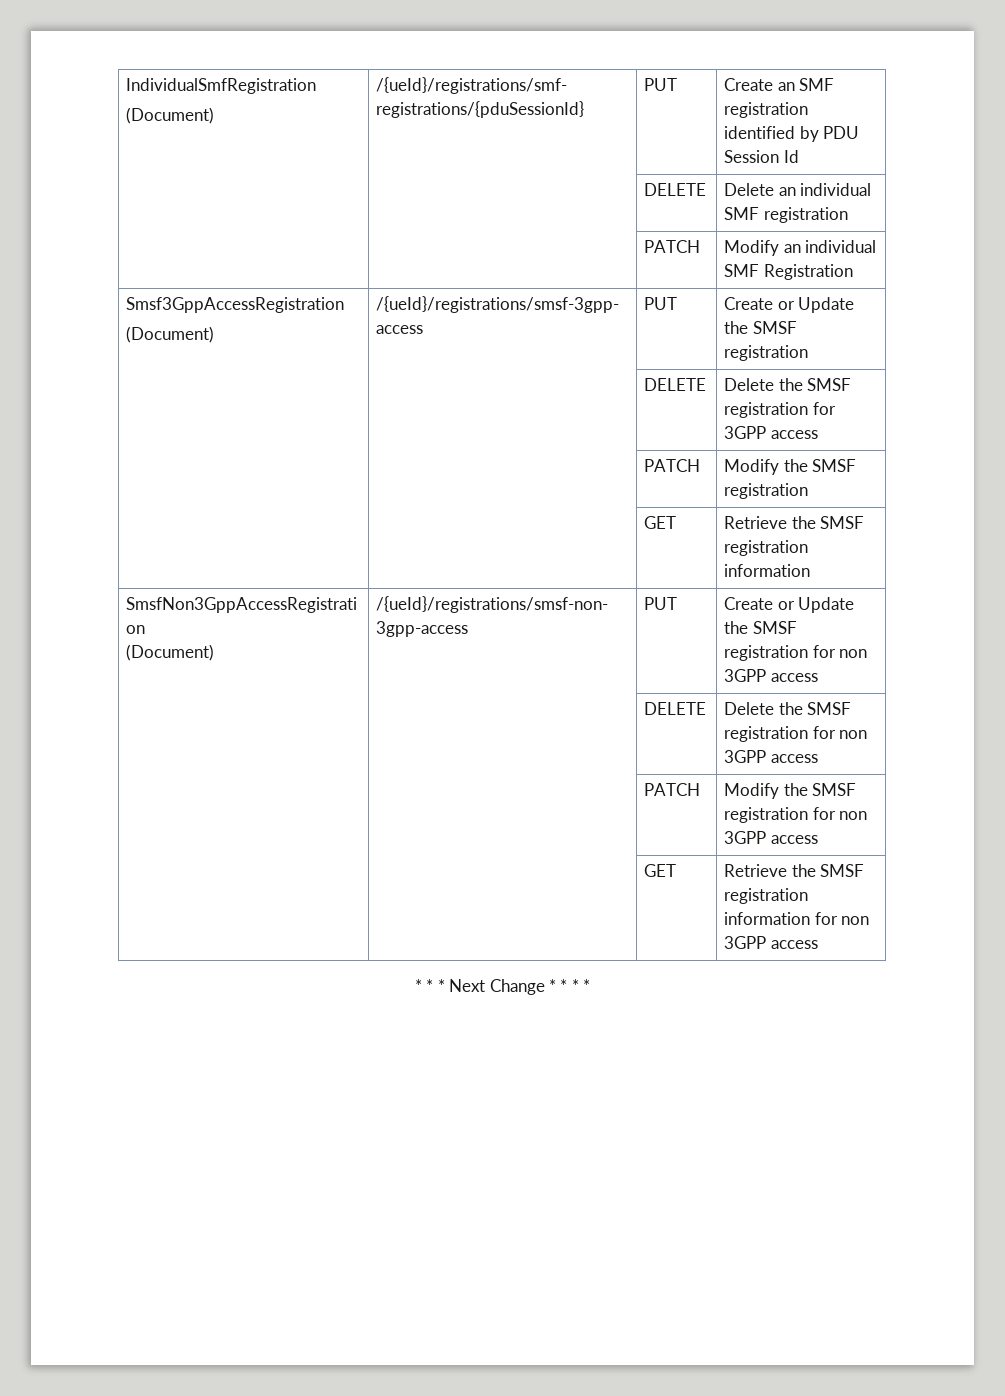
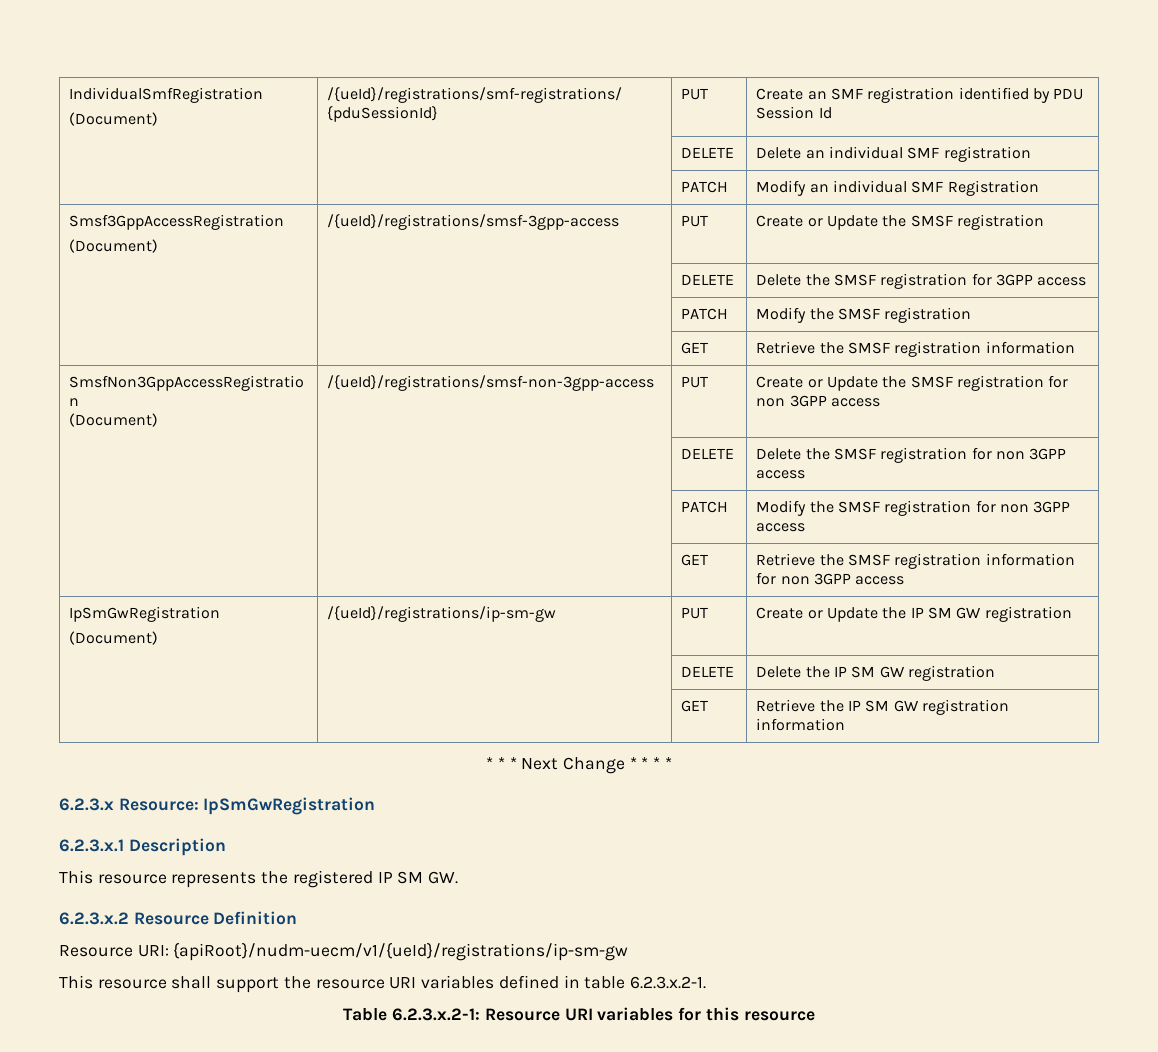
(818, 944) none -> [69,606,221,622] [69,631,159,645] [327,606,557,622] [681,607,709,619] [756,606,1072,622] [681,666,735,677] [756,665,995,681] [681,700,709,712] [756,699,1009,715] [756,718,846,731] // IpSmGwRegistration // (Document) | /{ueId}/registrations/ip-sm-gw | PUT | Create or Update the IP SM GW registration // | | DELETE | Delete the IP SM GW registration // | | GET | Retrieve the IP SM GW registration information
(591, 985) none -> [59,797,376,815] [59,838,226,856] [59,870,459,888] [59,911,298,925] [59,942,629,961] [59,975,706,993] [343,1007,815,1021] // 6.2.3.x Resource: IpSmGwRegistration // 6.2.3.x.1 Description // This resource represents the registered IP SM GW. // 6.2.3.x.2 Resource Definition // Resource URI: {apiRoot}/nudm-uecm/v1/{ueId}/registrations/ip-sm-gw // This resource shall support the resource URI variables defined in table 6.2.3.x.2-1. // Table 6.2.3.x.2-1: Resource URI variables for this resource

